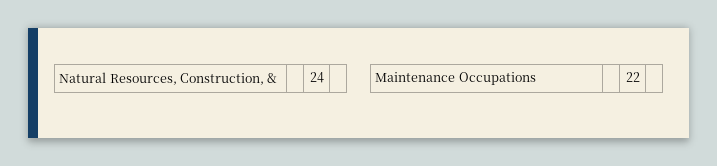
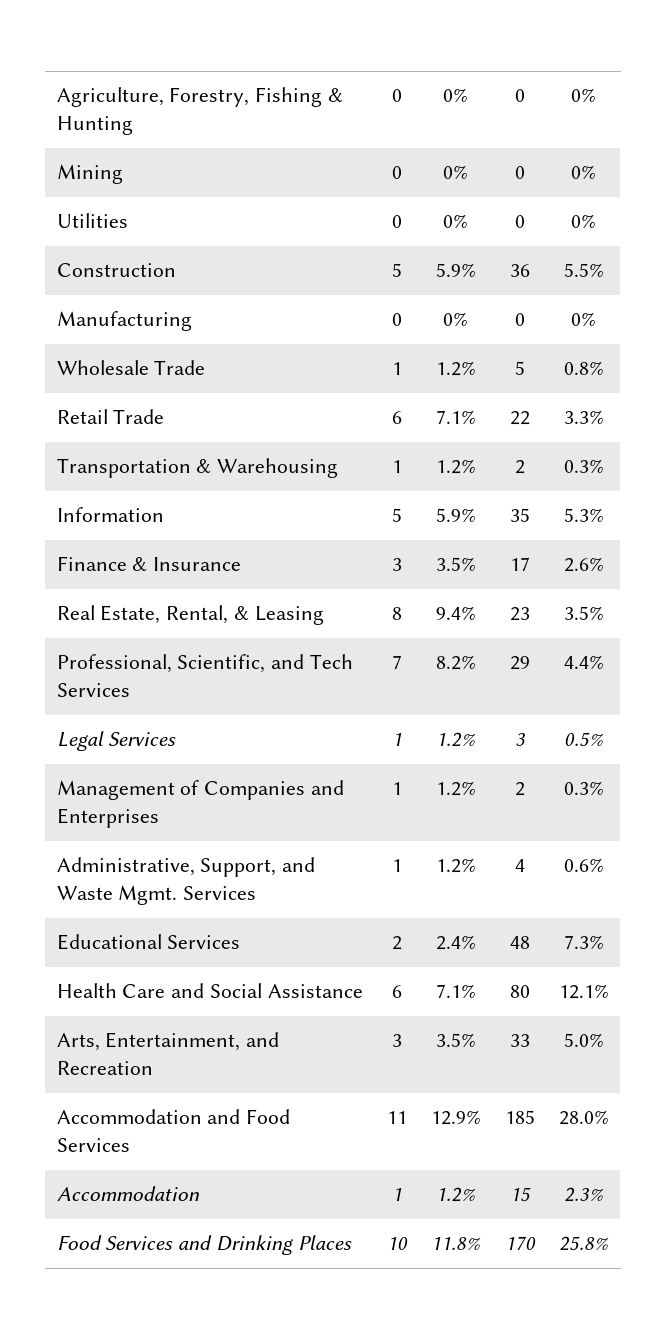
[59,72,278,85] [309,72,324,83] [375,72,536,85] [625,72,640,82] Natural Resources, Construction, & | | 24 | // Maintenance Occupations | | 22 | -> [56,87,344,107] [56,116,133,135] [391,89,402,102] [443,88,468,102] [514,89,525,102] [571,88,596,102] [56,164,123,184] [391,166,402,179] [443,165,468,179] [514,166,525,179] [571,165,596,179] [56,213,128,228] [391,215,402,228] [443,214,468,228] [514,215,525,228] [571,214,596,228] [56,263,176,277] [391,263,402,277] [435,263,476,277] [509,264,530,277] [563,263,604,277] [56,311,192,331] [391,313,402,326] [443,312,468,326] [514,313,525,326] [571,312,596,326] [56,360,206,375] [391,362,402,375] [435,361,476,376] [514,361,525,375] [563,361,604,375] [56,409,165,424] [391,411,402,424] [435,410,476,424] [509,411,530,425] [563,410,604,424] [56,458,339,478] [391,460,402,473] [435,459,476,474] [514,460,525,474] [563,459,604,473] [56,507,164,522] [391,508,402,522] [435,508,476,522] [509,508,530,522] [563,508,604,522] [56,556,242,571] [391,558,402,571] [435,557,476,571] [509,557,530,571] [563,557,604,572] [56,605,324,625] [391,607,402,620] [435,606,476,620] [509,607,530,621] [563,606,604,620] [56,654,354,673] [56,683,130,697] [391,655,402,669] [435,655,476,670] [509,656,530,670] [563,655,604,669] [56,731,177,751] [391,732,402,746] [436,732,476,747] [514,733,525,746] [564,732,604,747] [56,780,345,800] [56,808,159,828] [391,782,402,795] [435,781,476,796] [514,782,525,796] [563,781,604,795] [56,857,316,877] [56,885,257,905] [391,859,402,872] [435,858,476,873] [514,859,525,872] [563,858,604,872] [56,934,241,950] [391,936,402,950] [435,935,476,950] [509,936,530,949] [563,935,604,949] [56,983,363,998] [391,985,402,998] [435,984,476,998] [509,985,530,998] [558,984,609,999] [56,1032,280,1051] [56,1061,153,1075] [391,1034,402,1047] [435,1033,476,1047] [509,1034,530,1047] [563,1033,604,1047] [56,1109,291,1124] [56,1138,130,1152] [386,1111,407,1124] [430,1110,481,1125] [504,1110,535,1124] [558,1110,609,1125] [56,1186,200,1201] [391,1187,402,1201] [436,1187,476,1202] [509,1187,531,1202] [564,1187,604,1202] [56,1235,352,1255] [386,1236,408,1250] [431,1236,481,1250] [504,1236,536,1250] [559,1236,609,1251] Agriculture, Forestry, Fishing & Hunting | 0 | 0% | 0 | 0% // Mining | 0 | 0% | 0 | 0% // Utilities | 0 | 0% | 0 | 0% // Construction | 5 | 5.9% | 36 | 5.5% // Manufacturing | 0 | 0% | 0 | 0% // Wholesale Trade | 1 | 1.2% | 5 | 0.8% // Retail Trade | 6 | 7.1% | 22 | 3.3% // Transportation & Warehousing | 1 | 1.2% | 2 | 0.3% // Information | 5 | 5.9% | 35 | 5.3% // Finance & Insurance | 3 | 3.5% | 17 | 2.6% // Real Estate, Rental, & Leasing | 8 | 9.4% | 23 | 3.5% // Professional, Scientific, and Tech Services | 7 | 8.2% | 29 | 4.4% // Legal Services | 1 | 1.2% | 3 | 0.5% // Management of Companies and Enterprises | 1 | 1.2% | 2 | 0.3% // Administrative, Support, and Waste Mgmt. Services | 1 | 1.2% | 4 | 0.6% // Educational Services | 2 | 2.4% | 48 | 7.3% // Health Care and Social Assistance | 6 | 7.1% | 80 | 12.1% // Arts, Entertainment, and Recreation | 3 | 3.5% | 33 | 5.0% // Accommodation and Food Services | 11 | 12.9% | 185 | 28.0% // Accommodation | 1 | 1.2% | 15 | 2.3% // Food Services and Drinking Places | 10 | 11.8% | 170 | 25.8%

